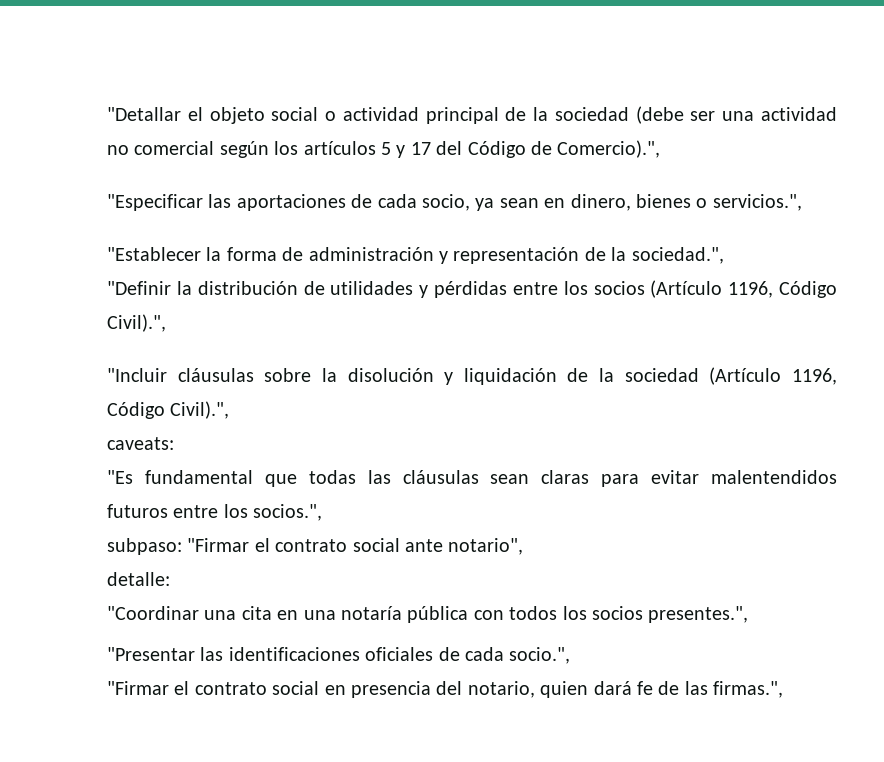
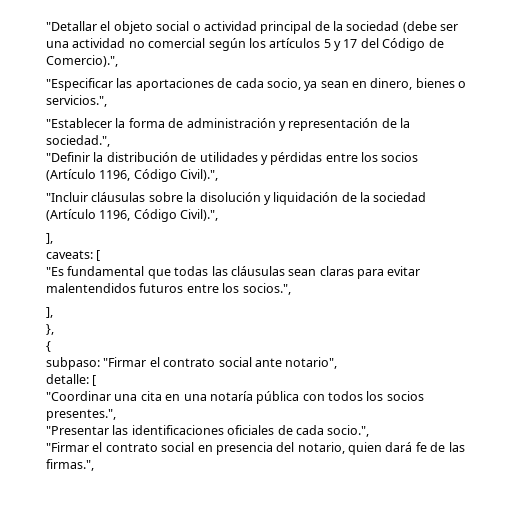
(230, 410) none -> [46,233,53,244] // ],
(174, 443) none -> [96,250,101,261] [
(323, 512) none -> [46,307,53,318] [46,324,54,335] [46,341,51,352] // ], // }, // {
(170, 579) none -> [92,375,97,386] [

